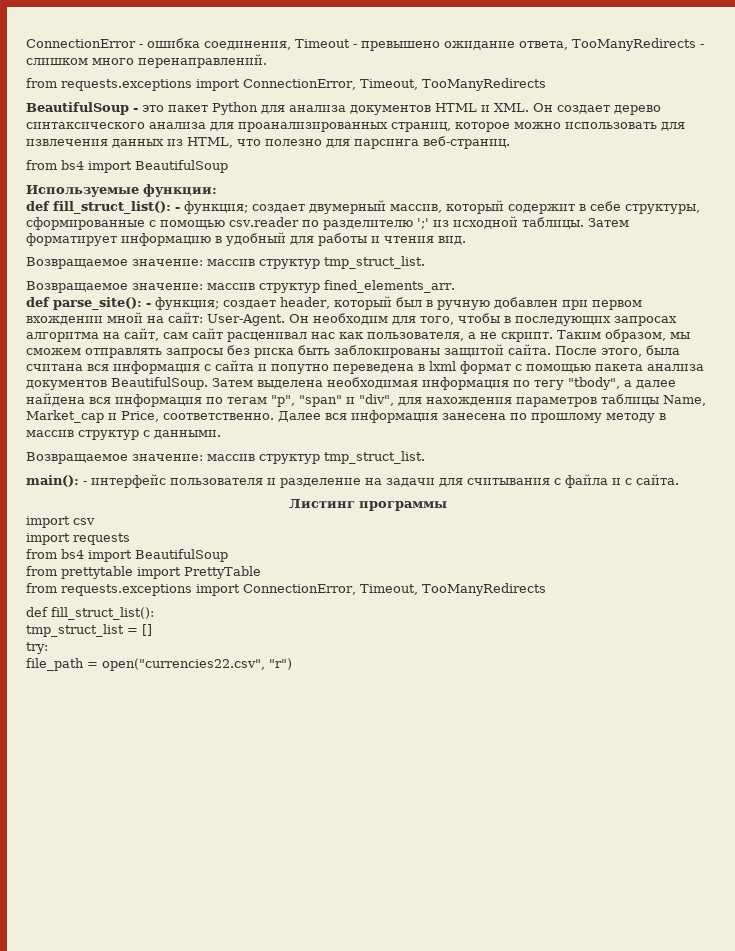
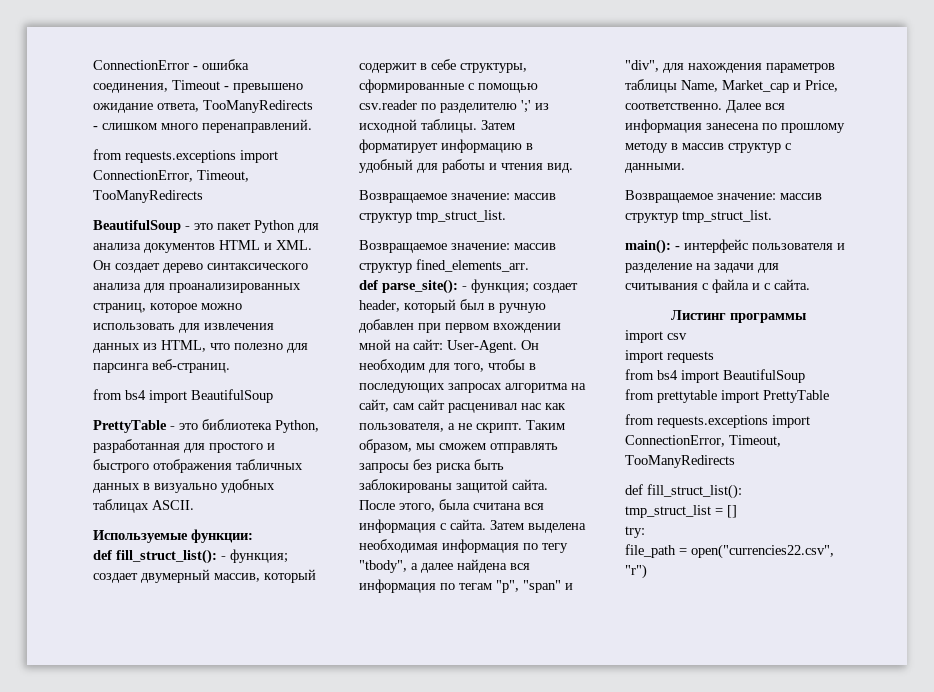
(228, 166) none -> [93,419,319,433] [93,439,275,453] [93,459,303,473] [93,479,275,493] [93,499,194,513] // PrettyTable - это библиотека Python, разработанная для простого и быстрого отображения табличных данных в визуально удобных таблицах ASCII.
[215,360,704,374] [26,377,208,390] сайта и попутно переведена в lxml формат с помощью пакета анализа документов BeautifulSoup. -> [450,519,486,530] сайта.

